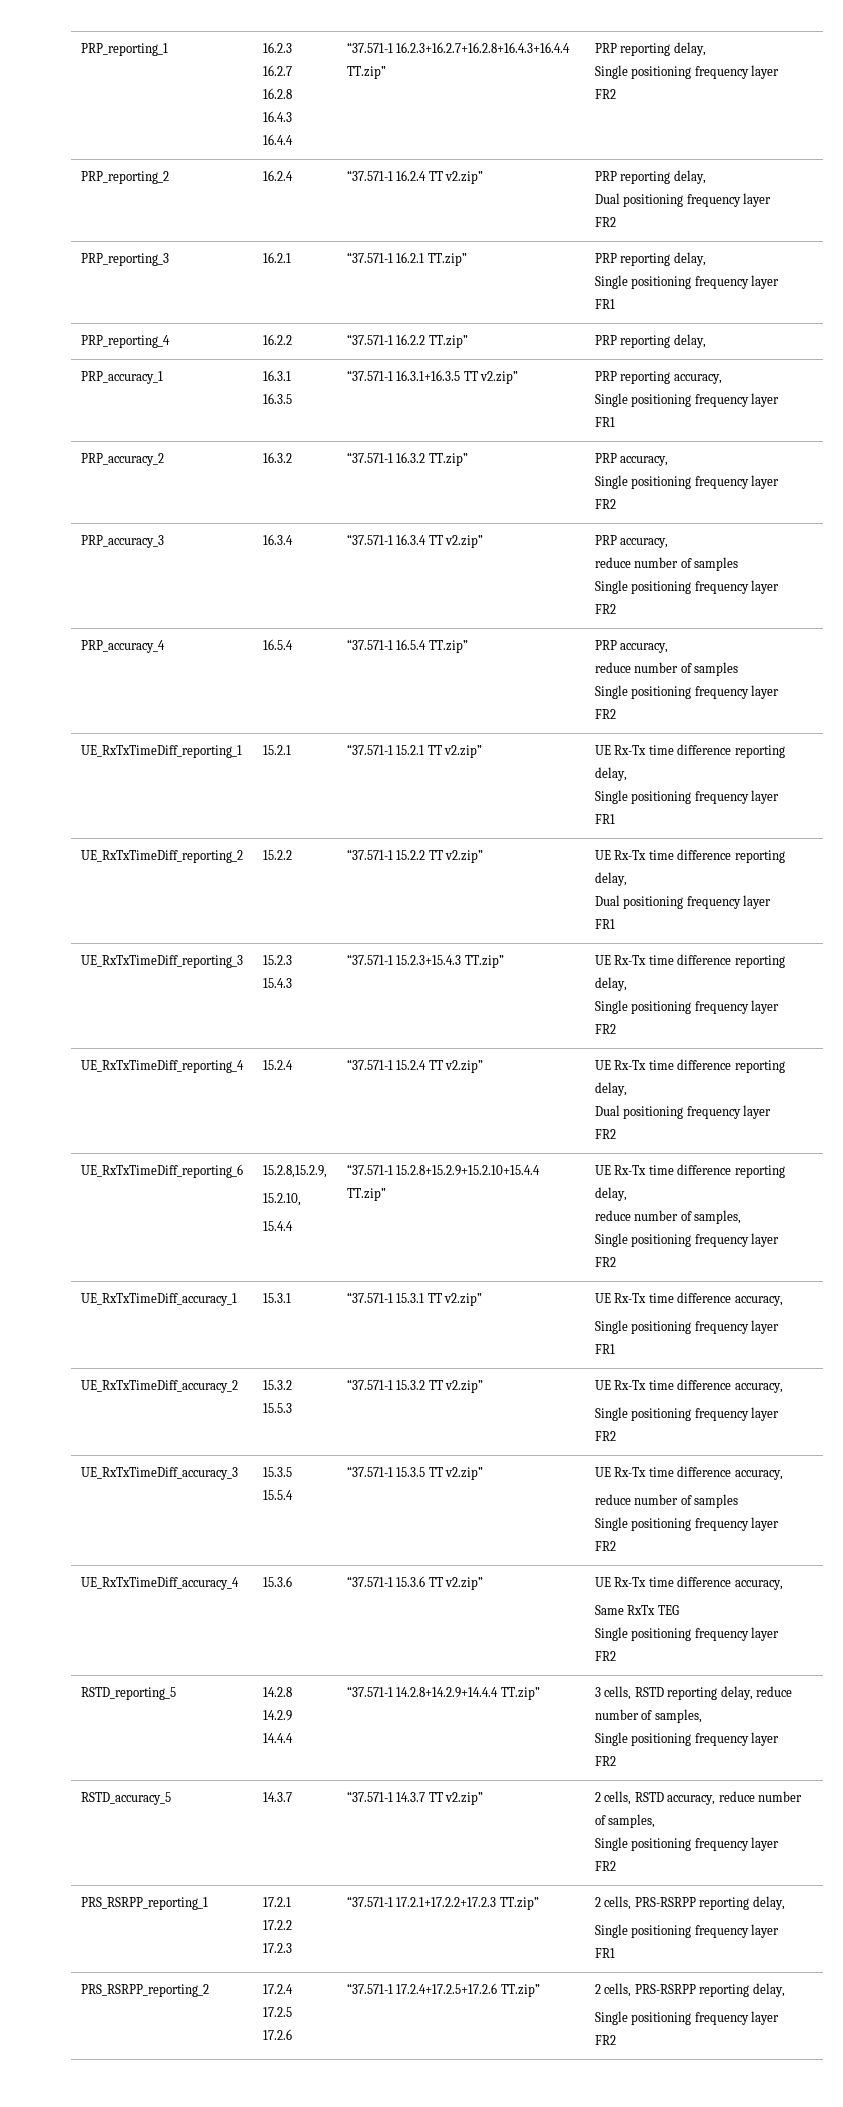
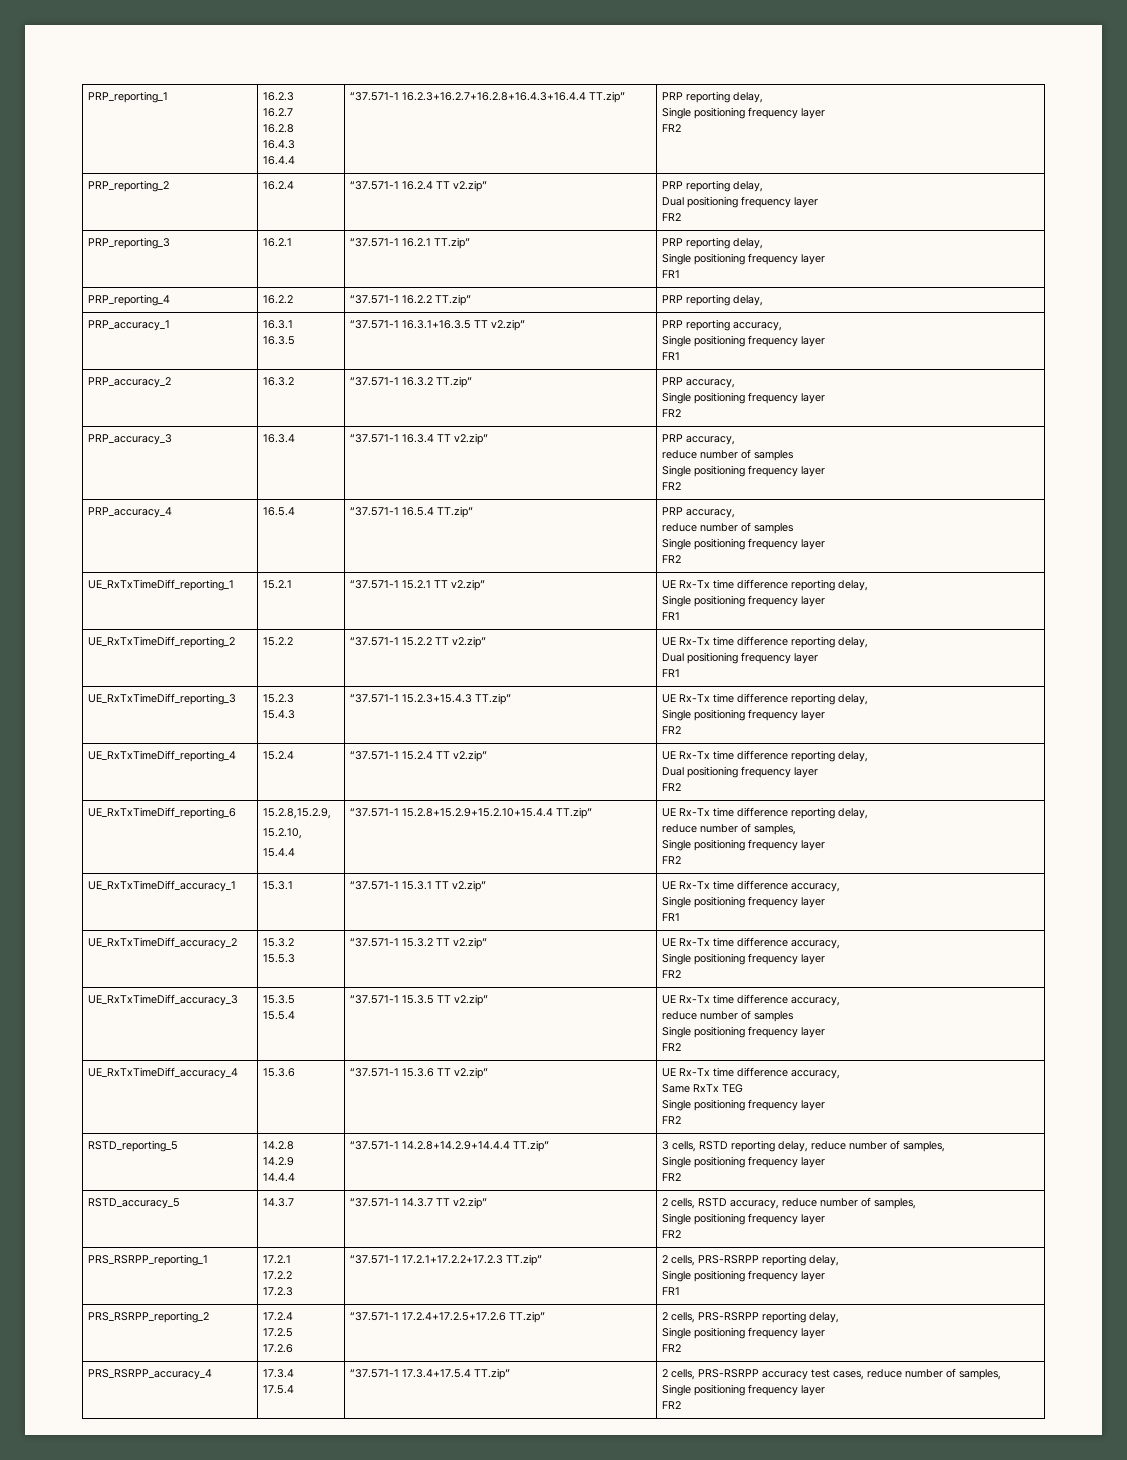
(616, 2040) none -> [88,1369,213,1380] [263,1369,295,1378] [263,1385,295,1394] [350,1368,511,1380] [662,1368,1002,1380] [662,1384,826,1396] [662,1401,682,1409] // PRS_RSRPP_accuracy_4 | 17.3.4 // 17.5.4 | “37.571-1 17.3.4+17.5.4 TT.zip” | 2 cells, PRS-RSRPP accuracy test cases, reduce number of samples, // Single positioning frequency layer // FR2

